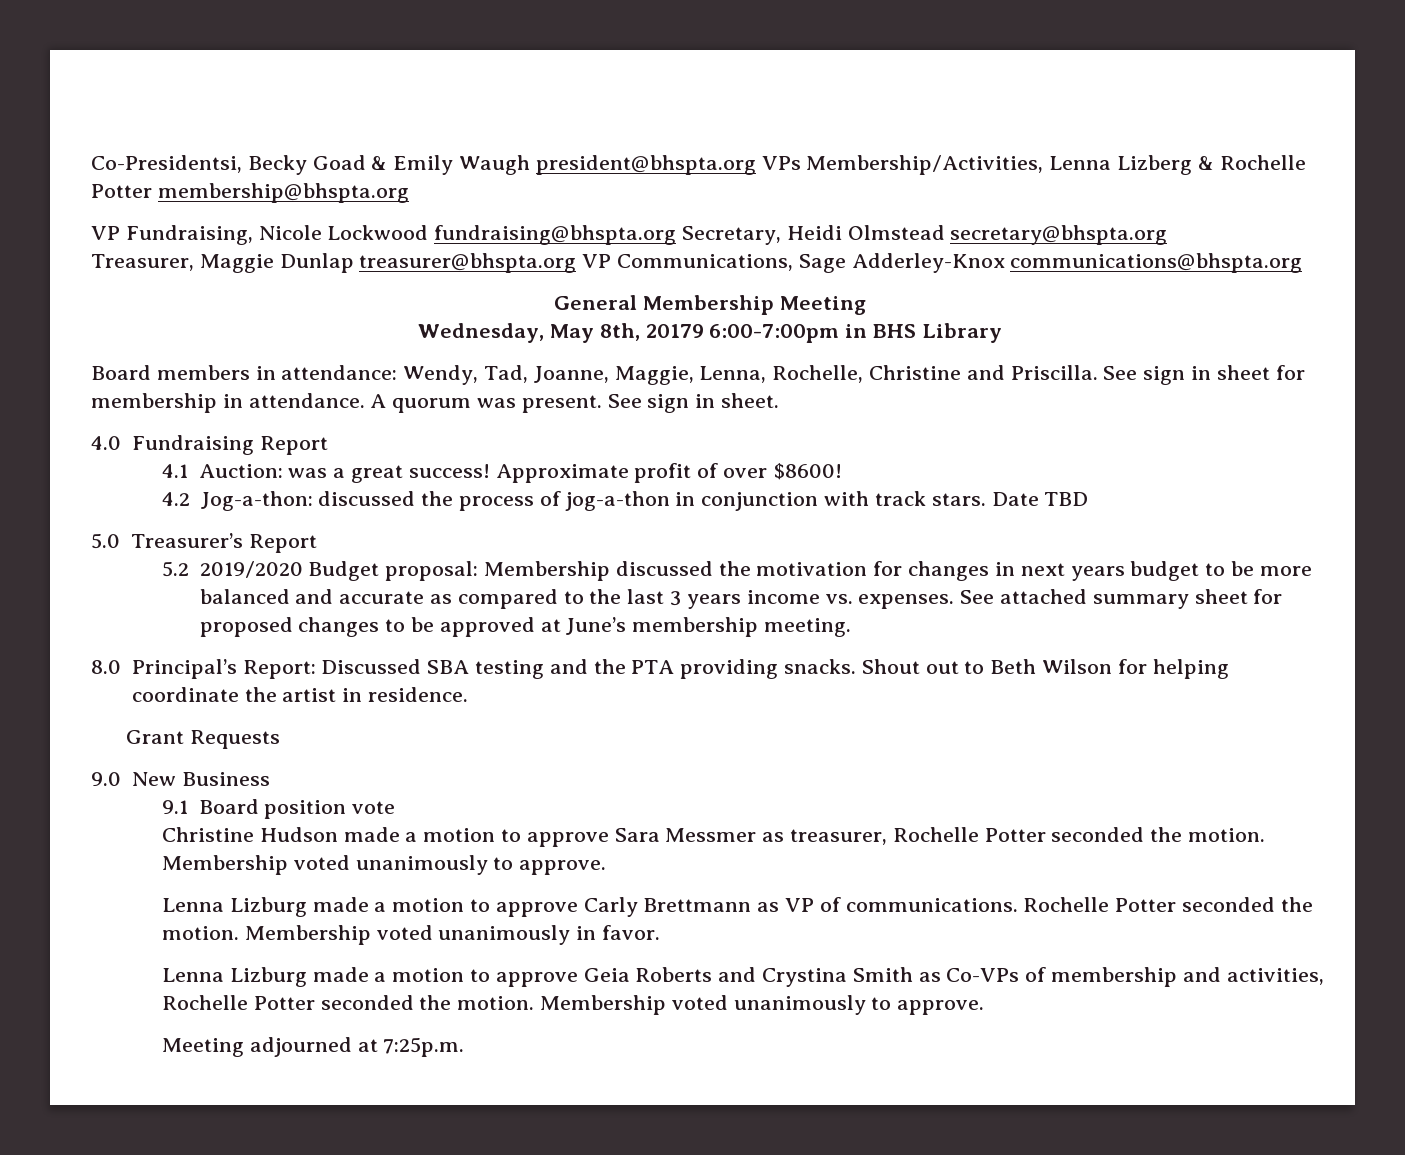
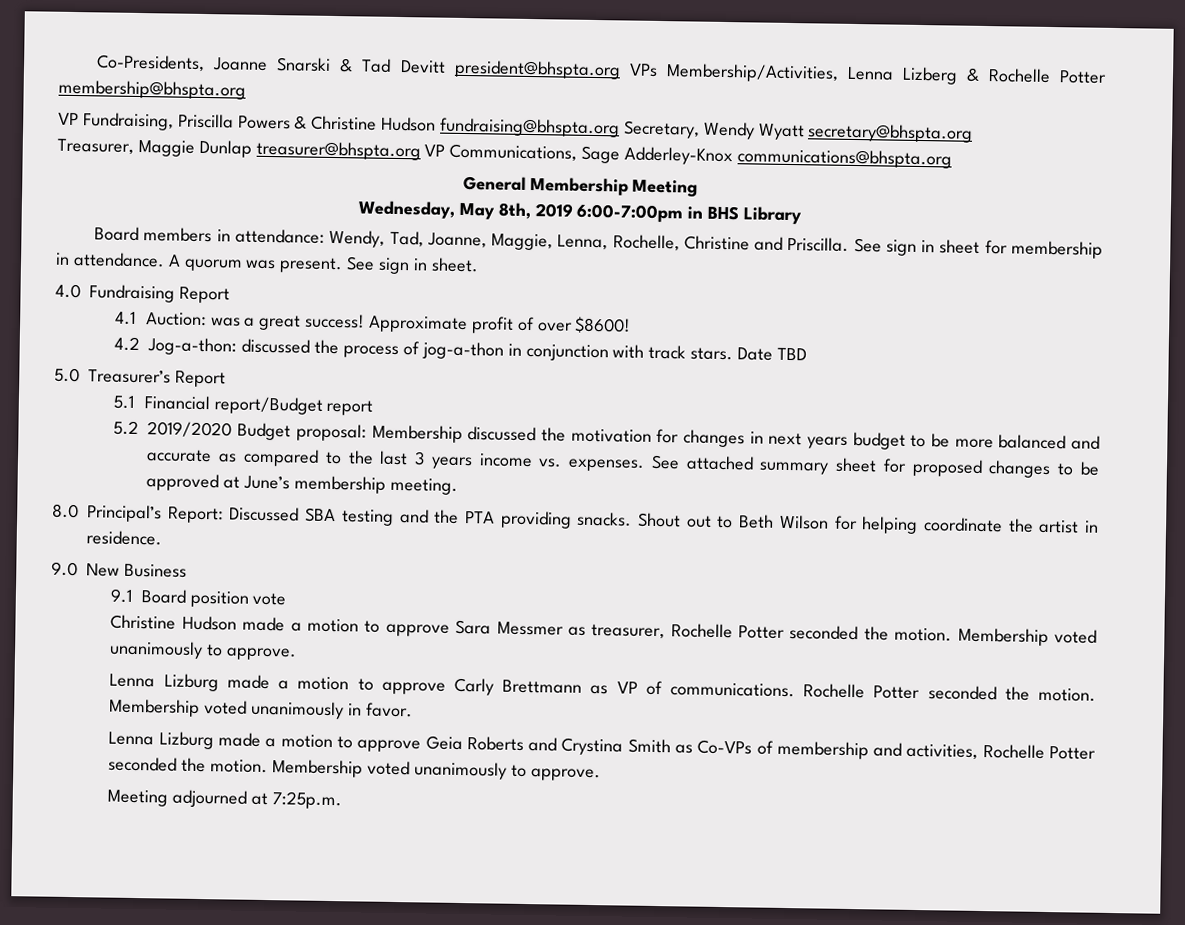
[91,155,531,175] Co-Presidentsi, Becky Goad & Emily Waugh -> [96,54,446,74] Co-Presidents, Joanne Snarski & Tad Devitt
[258,225,945,245] Nicole Lockwood fundraising@bhspta.org Secretary, Heidi Olmstead -> [177,113,805,141] Priscilla Powers & Christine Hudson fundraising@bhspta.org Secretary, Wendy Wyatt
[645,324,704,338] 20179 -> [534,203,573,218] 2019
(317, 543) none -> [113,395,374,416] // 5.1 Financial report/Budget report
[126,730,281,749] // Grant Requests -> (162, 538) none

